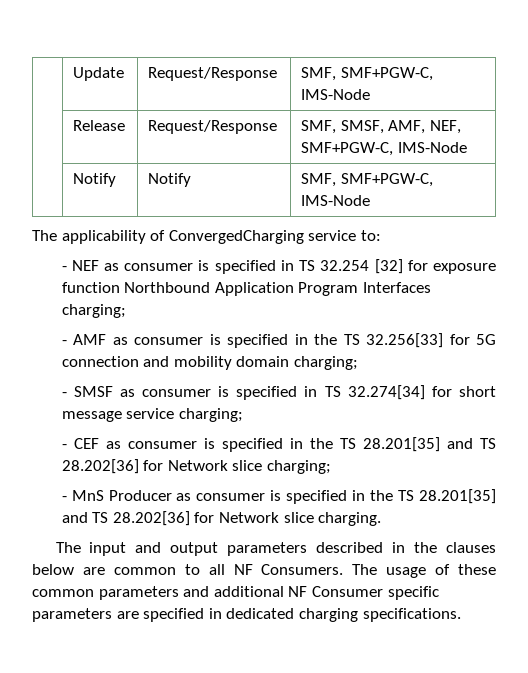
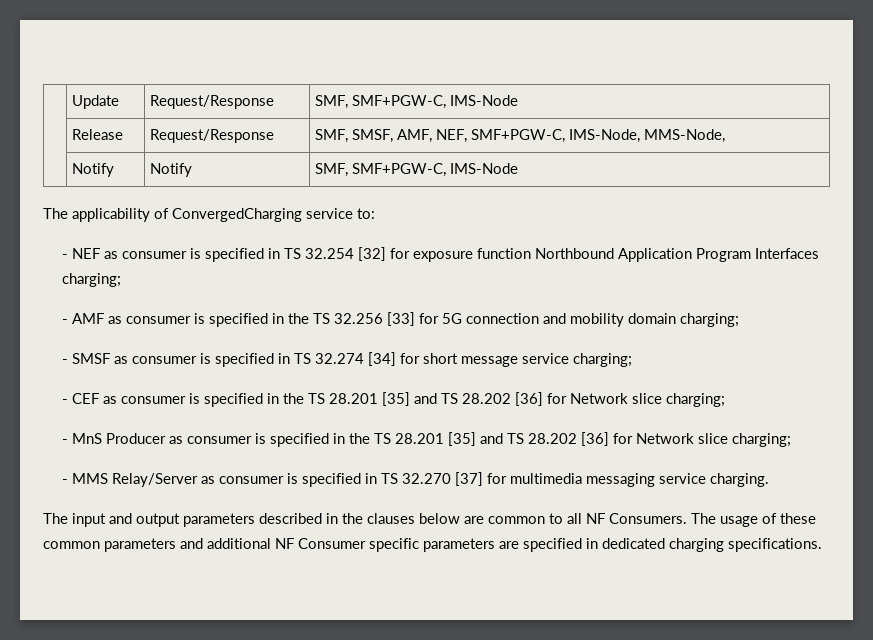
[397,142,467,153] IMS-Node -> [569,129,726,143] IMS-Node, MMS-Node,
[366,333,444,348] 32.256[33] -> [334,312,416,326] 32.256 [33]
[347,385,425,400] 32.274[34] -> [315,352,397,366] 32.274 [34]
[362,437,496,452] [61,459,139,474] 28.201[35] and TS 28.202[36] -> [329,392,544,406] 28.201 [35] and TS 28.202 [36]
[418,489,496,504] [61,511,314,526] 28.201[35] and TS 28.202[36] for Network slice -> [395,432,792,447] [62,472,707,487] 28.201 [35] and TS 28.202 [36] for Network slice charging; // - MMS Relay/Server as consumer is specified in TS 32.270 [37] for multimedia messaging service

